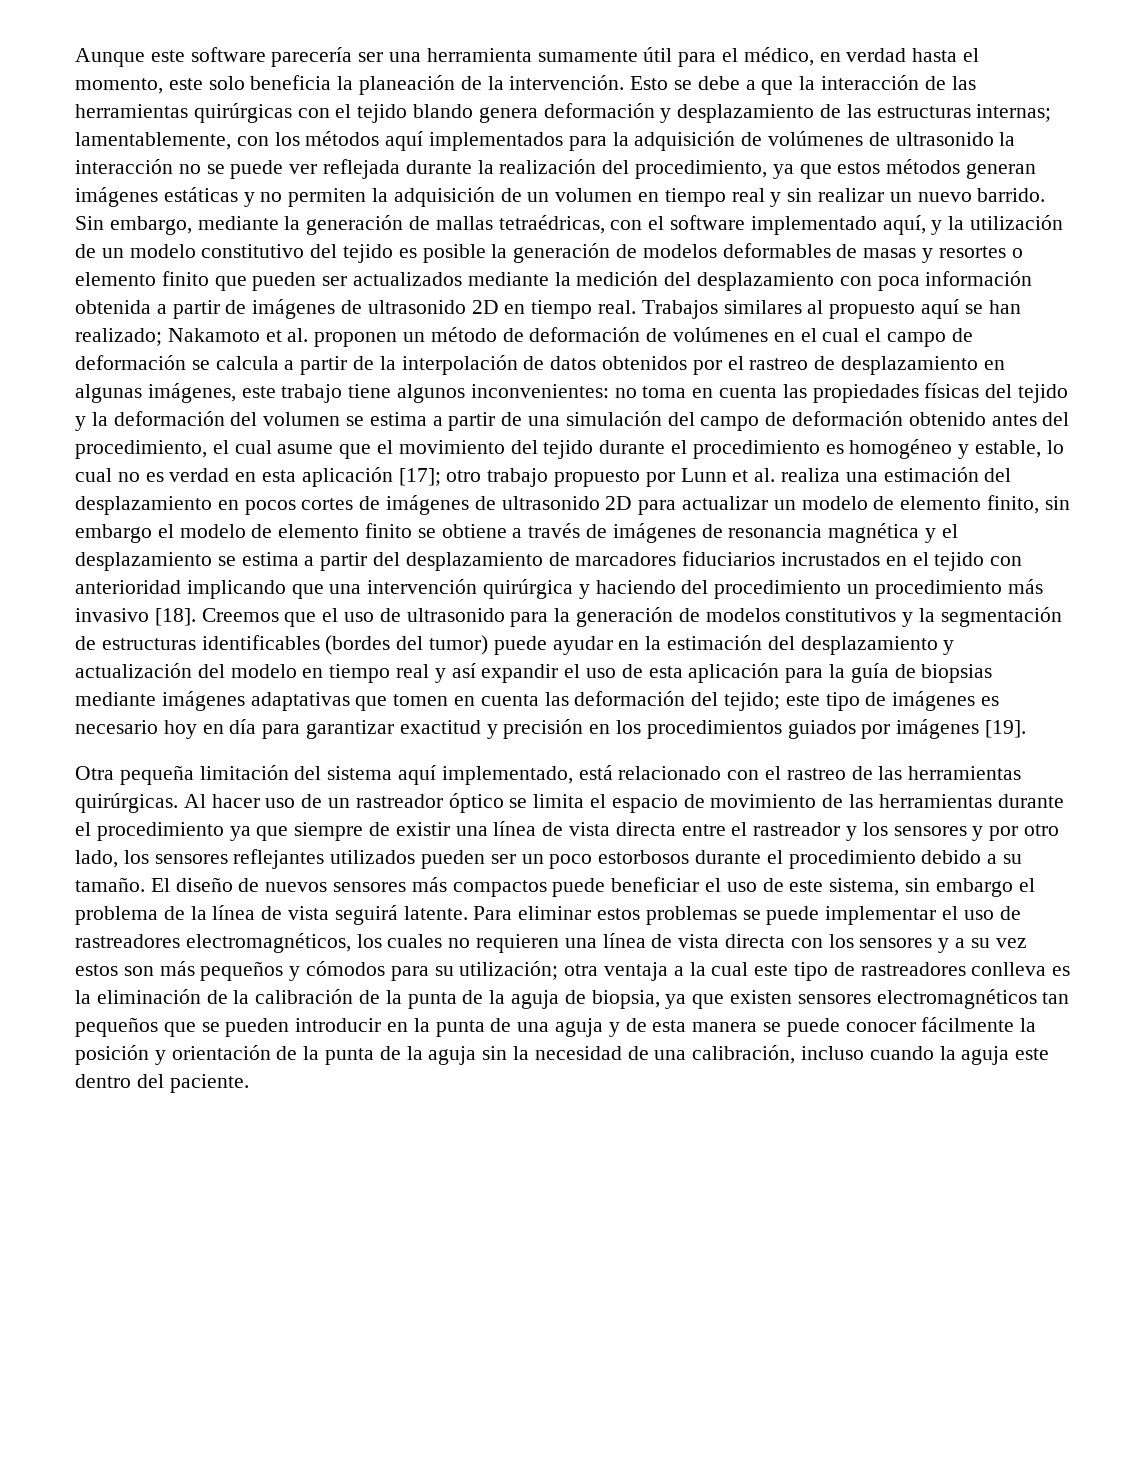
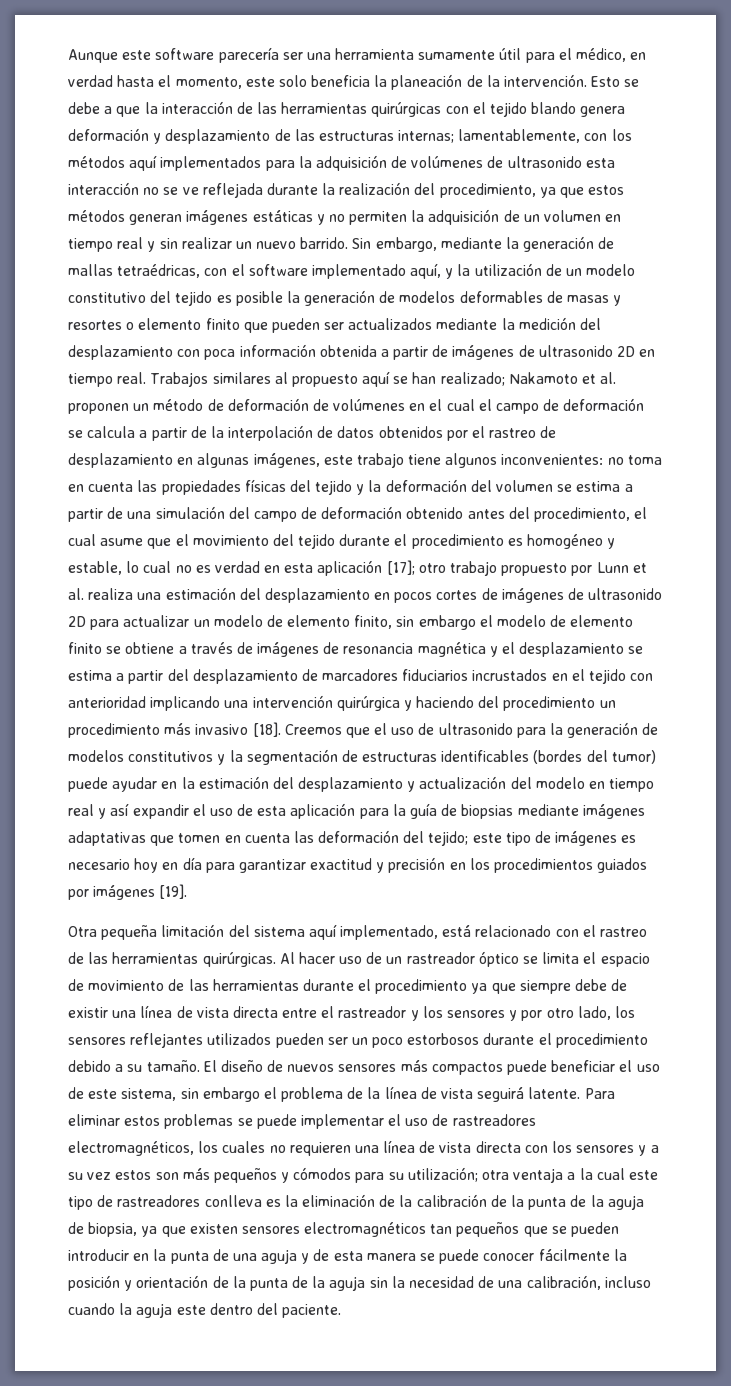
[999,132,1016,146] la -> [585,158,615,168] esta
[230,160,318,179] puede ver -> [182,187,199,195] ve
[291,584,324,599] que -> (221, 703) none
(364, 831) none -> [575,979,608,991] debe

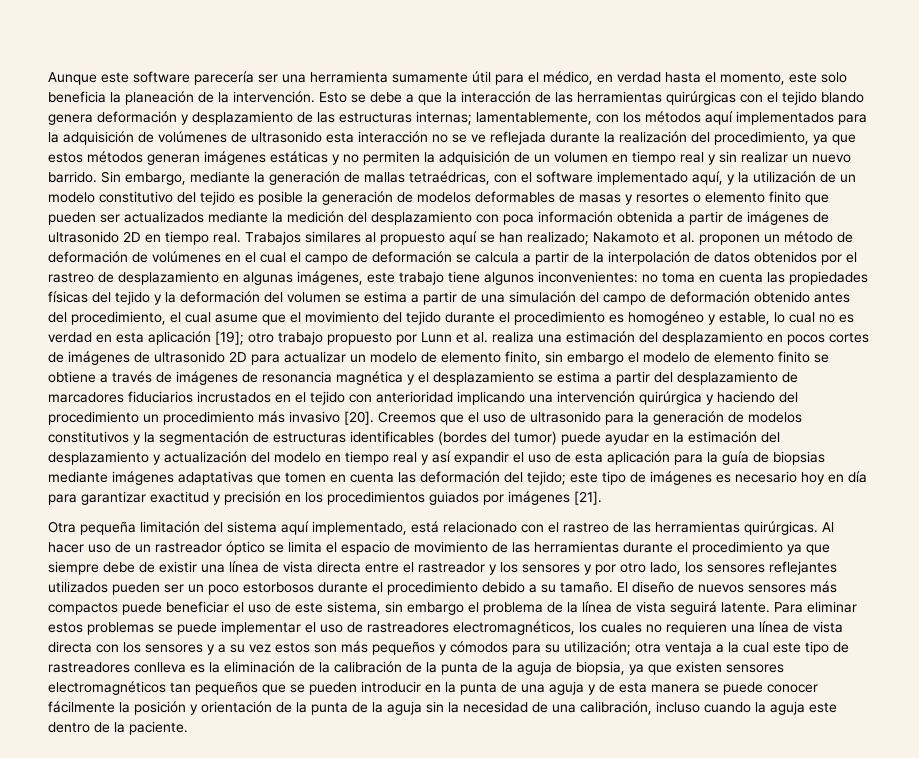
[386,560,415,575] [17]; -> [215,331,244,345] [19];
[252,722,281,737] [18]. -> [344,411,374,425] [20].
[159,884,188,899] [19]. -> [574,491,602,505] [21].
[256,1303,278,1315] del -> [94,722,125,733] de la

